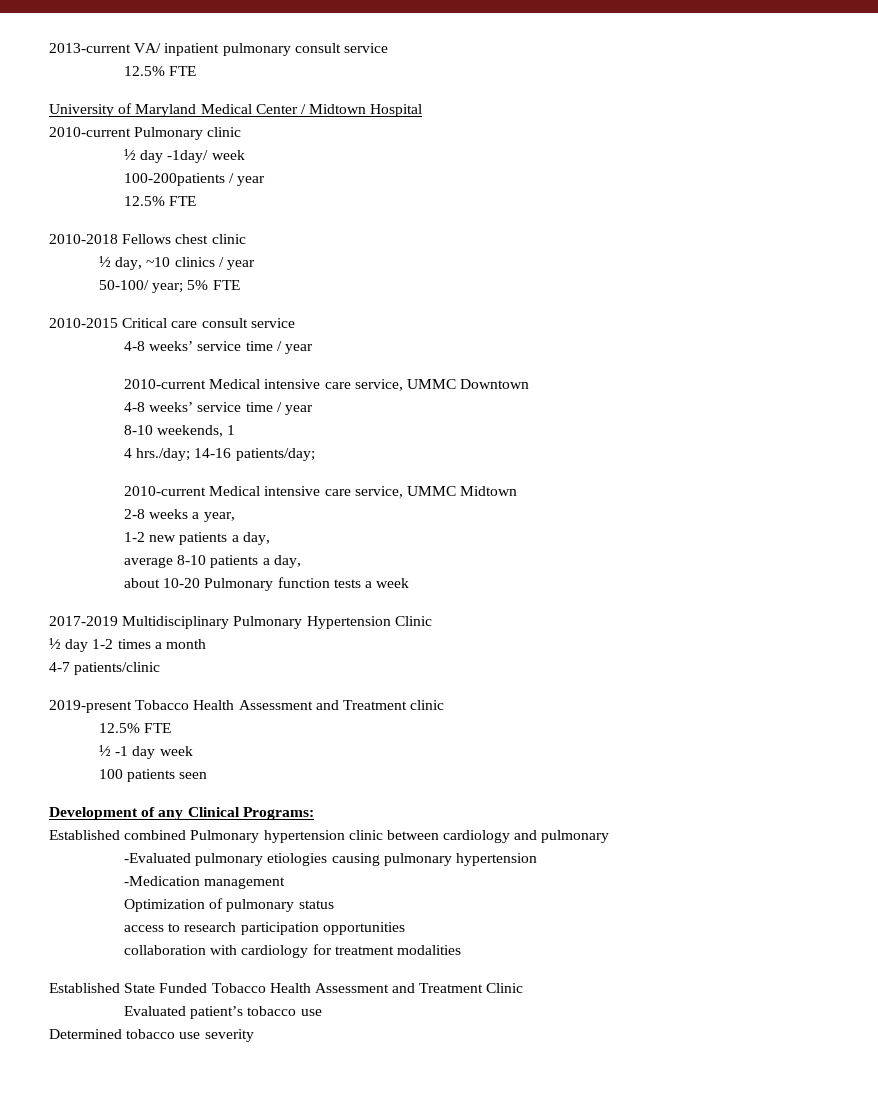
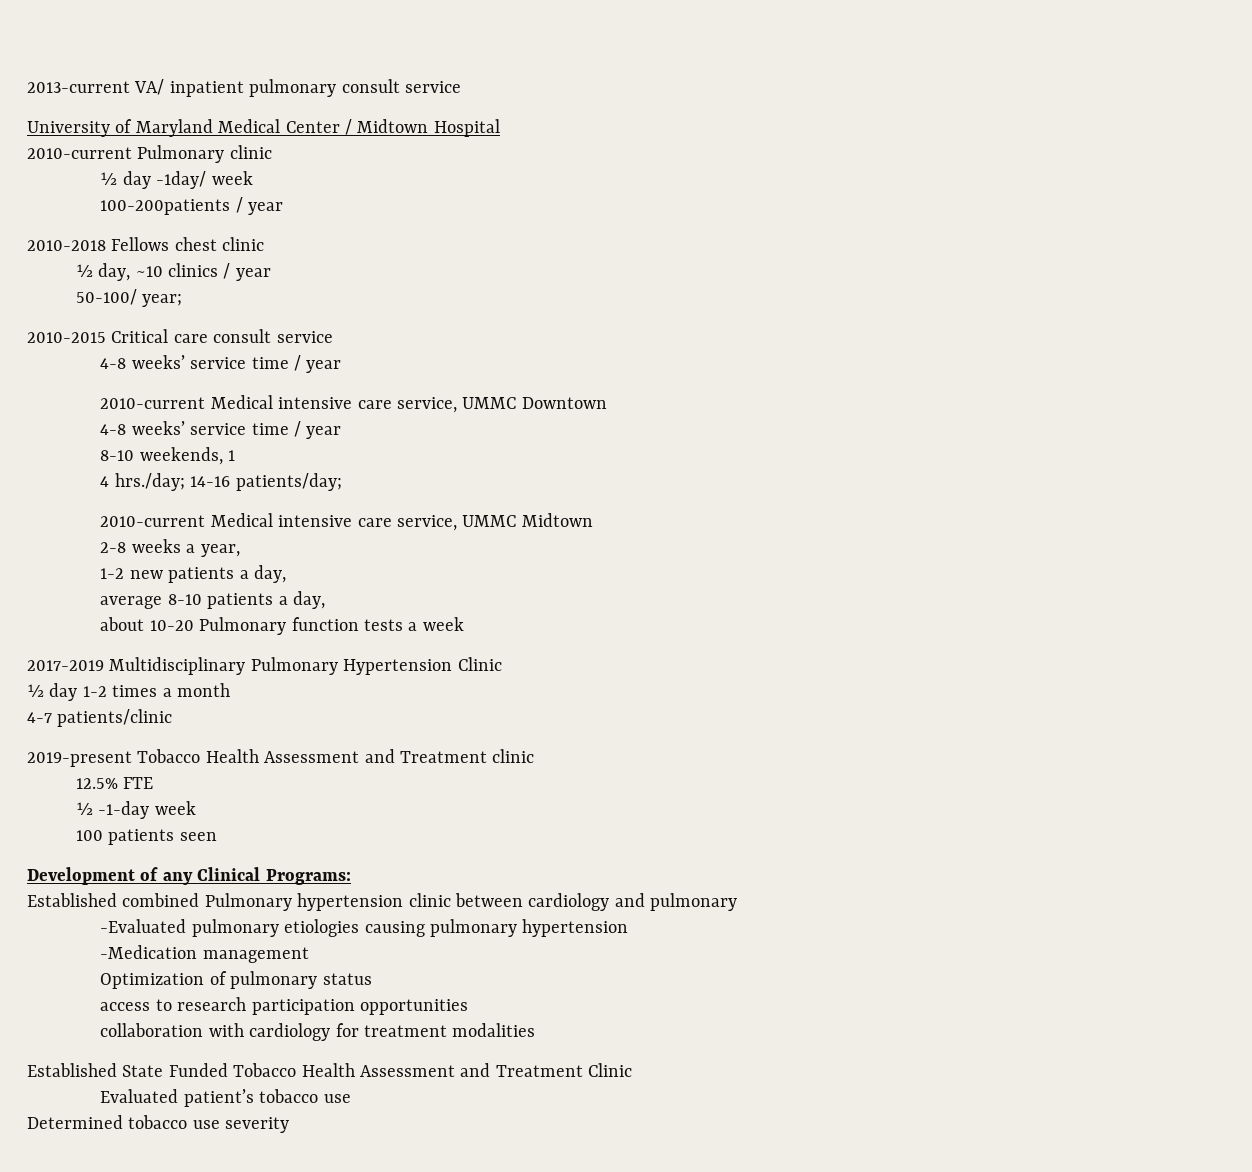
[123,66,197,76] // 12.5% FTE -> (461, 87) none
[123,196,197,206] // 12.5% FTE -> (284, 208) none
[187,280,240,290] 5% FTE -> (183, 300) none
[115,746,156,759] -1 day -> [98,801,150,819] -1-day

